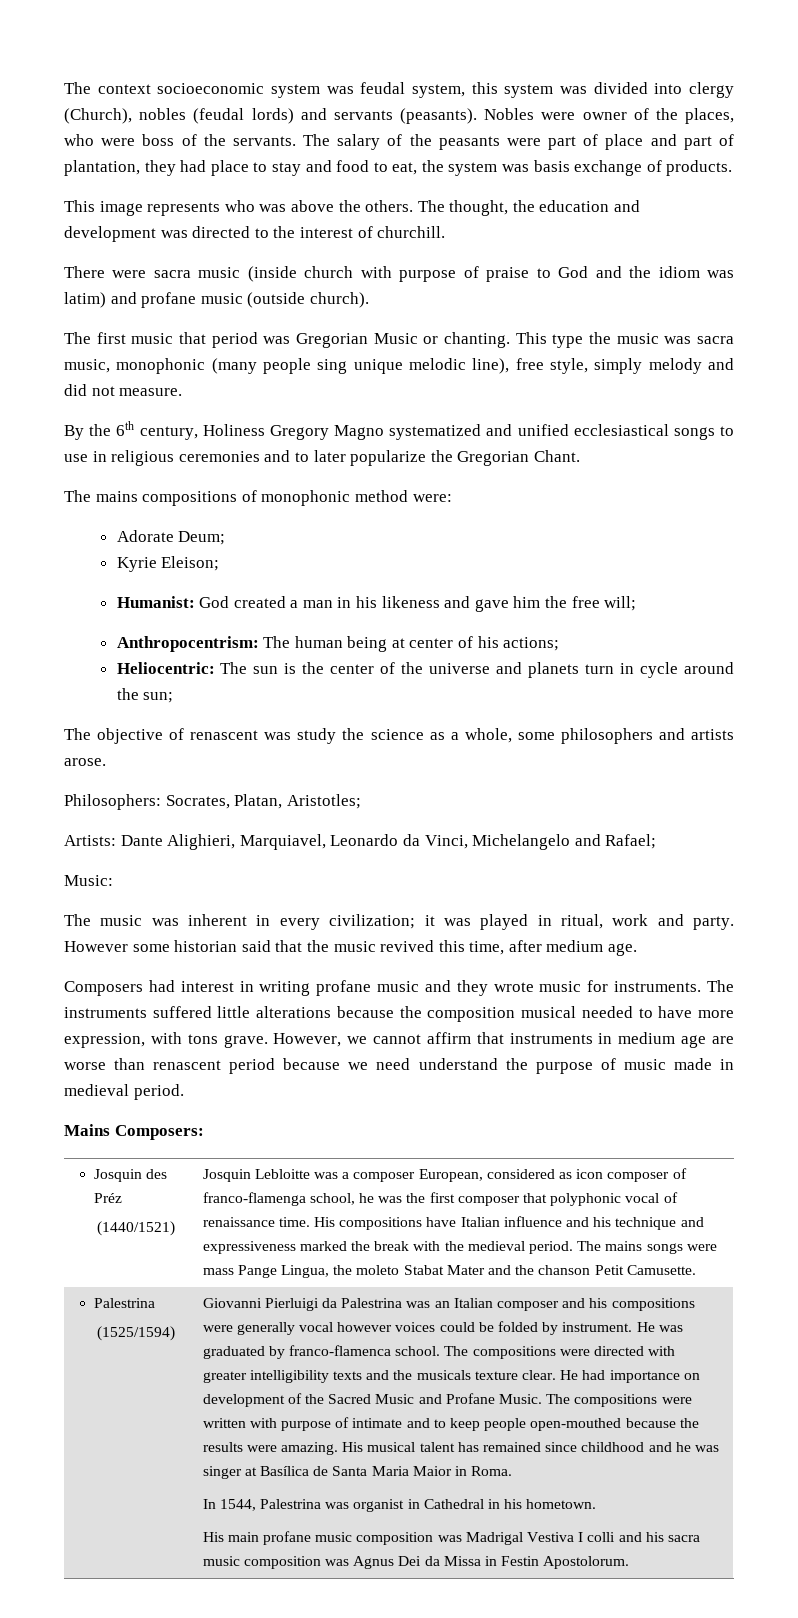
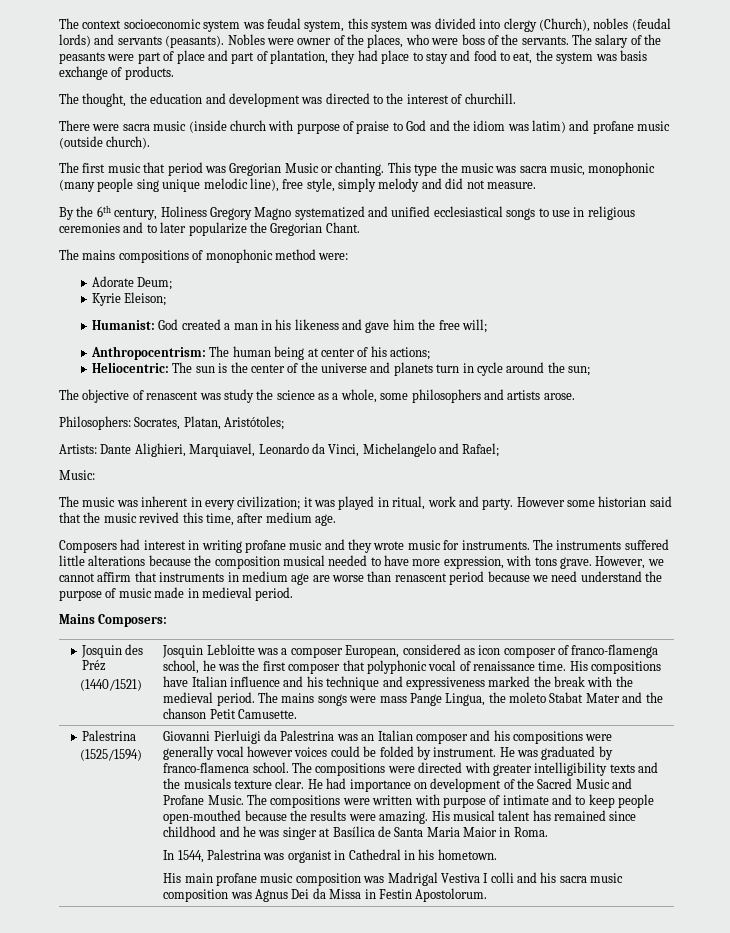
[64,200,414,216] This image represents who was above the others. -> (174, 73) none
[286,794,361,809] Aristotles; -> [224,416,285,430] Aristótoles;

